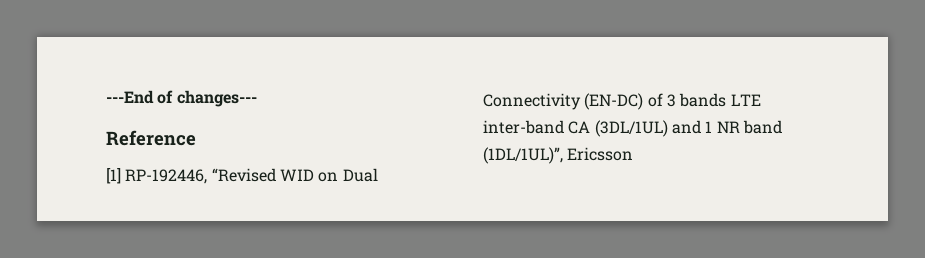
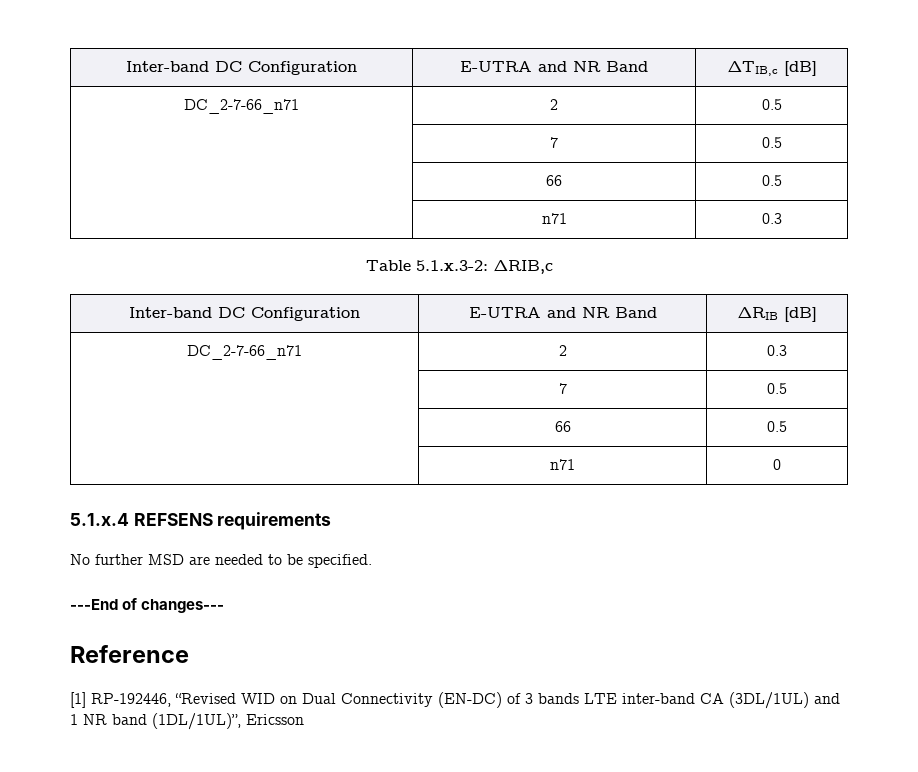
(106, 97) none -> [126,61,357,75] [460,61,648,72] [726,61,817,76] [184,99,299,114] [550,99,558,110] [761,99,782,110] [550,137,558,148] [761,137,782,148] [546,175,562,186] [761,175,782,186] [541,213,567,224] [761,213,782,224] [365,260,553,274] [129,307,360,321] [468,307,657,318] [737,307,817,322] [187,345,302,360] [558,345,567,356] [767,345,787,356] [558,383,567,394] [767,383,787,394] [554,421,571,432] [767,421,787,432] [550,459,575,470] [773,459,781,470] [70,512,332,530] [70,554,372,568] Inter-band DC Configuration | E-UTRA and NR Band | ΔTIB,c [dB] // DC_2-7-66_n71 | 2 | 0.5 // | 7 | 0.5 // | 66 | 0.5 // | n71 | 0.3 // Table 5.1.x.3-2: ΔRIB,c // Inter-band DC Configuration | E-UTRA and NR Band | ΔRIB [dB] // DC_2-7-66_n71 | 2 | 0.3 // | 7 | 0.5 // | 66 | 0.5 // | n71 | 0 // 5.1.x.4 REFSENS requirements // No further MSD are needed to be specified. //

